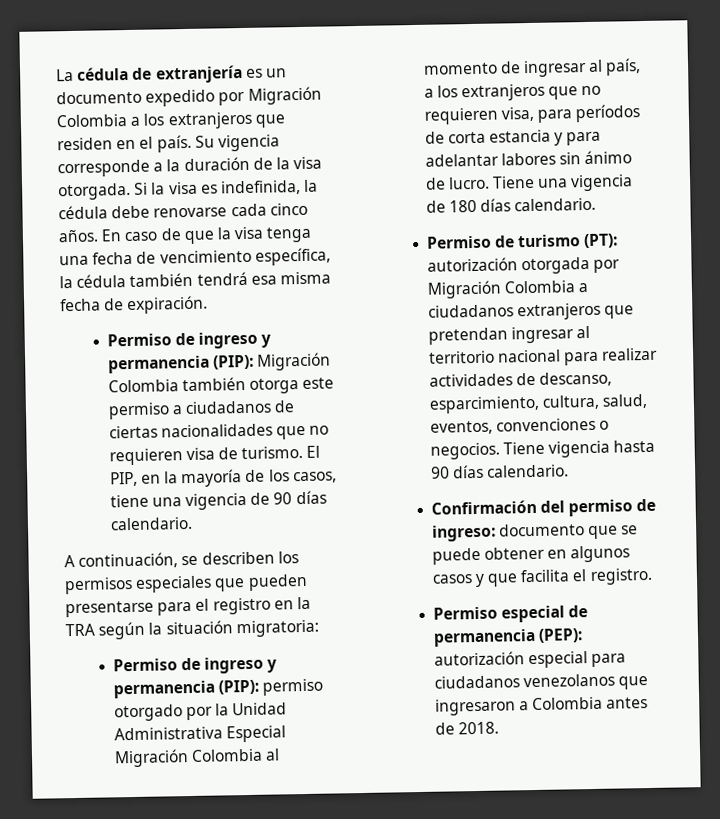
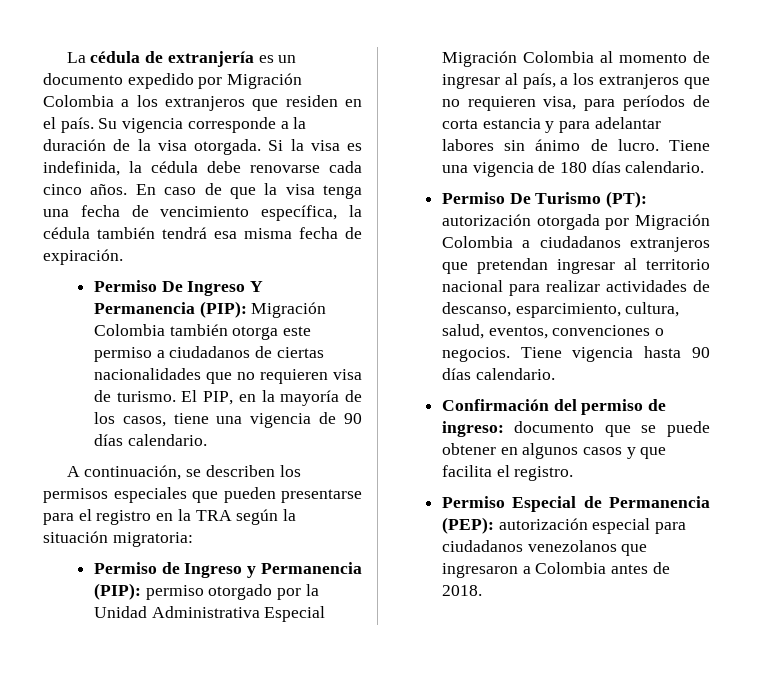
[174,331,272,349] [107,355,210,374] de ingreso y permanencia -> [161,281,263,296] [93,302,195,314] De Ingreso Y Permanencia
[204,656,278,674] [112,680,215,699] ingreso y permanencia -> [184,562,363,578] Ingreso y Permanencia
[493,234,582,248] de turismo -> [509,192,602,204] De Turismo
[500,605,589,623] [432,628,536,647] especial de permanencia -> [512,496,710,512] Especial de Permanencia

